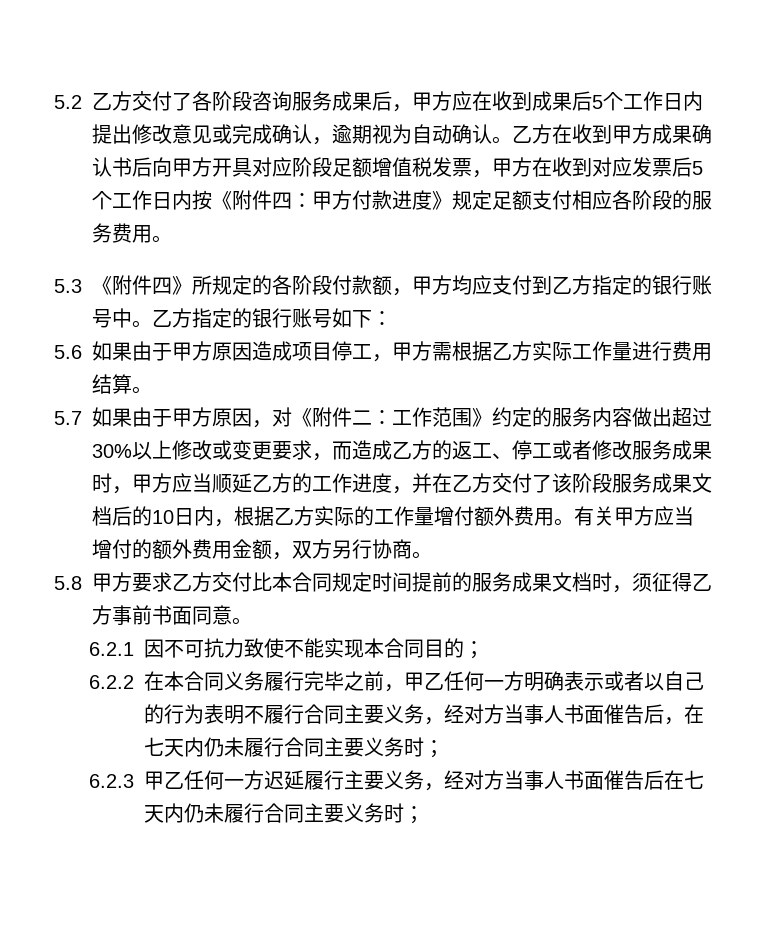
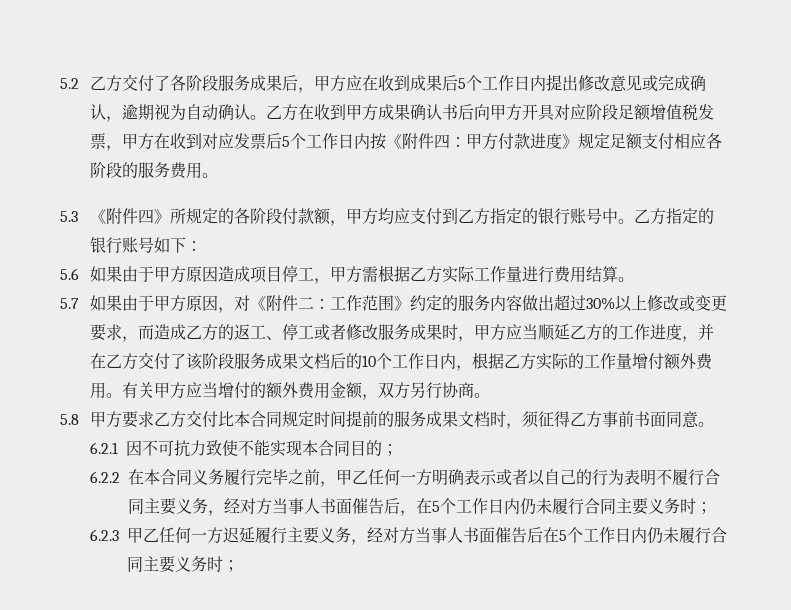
[252,91,292,111] 咨询 -> (219, 83) none
(174, 517) none -> [376,353,425,369] 个工作
[143,737,184,757] 七天 -> [432,498,505,514] 5个工作日
[683,770,704,789] [143,805,164,823] 七天 -> [559,527,632,543] 5个工作日

